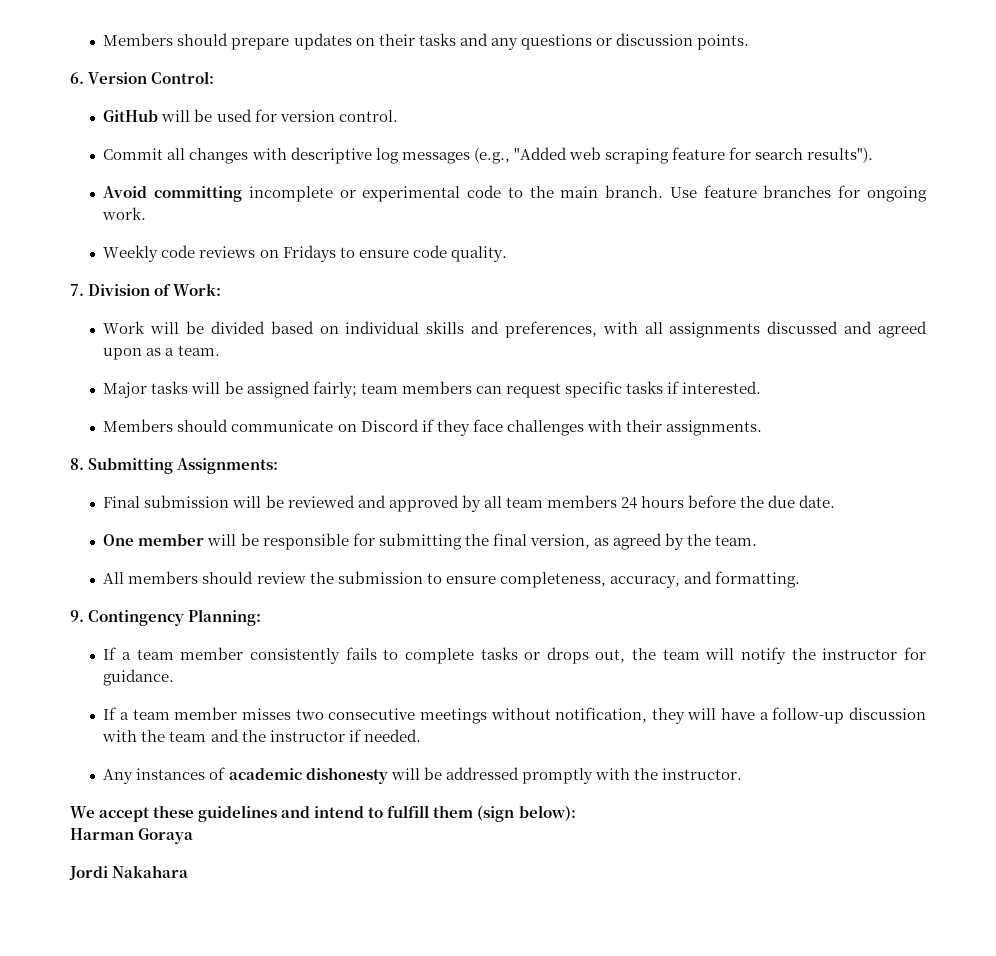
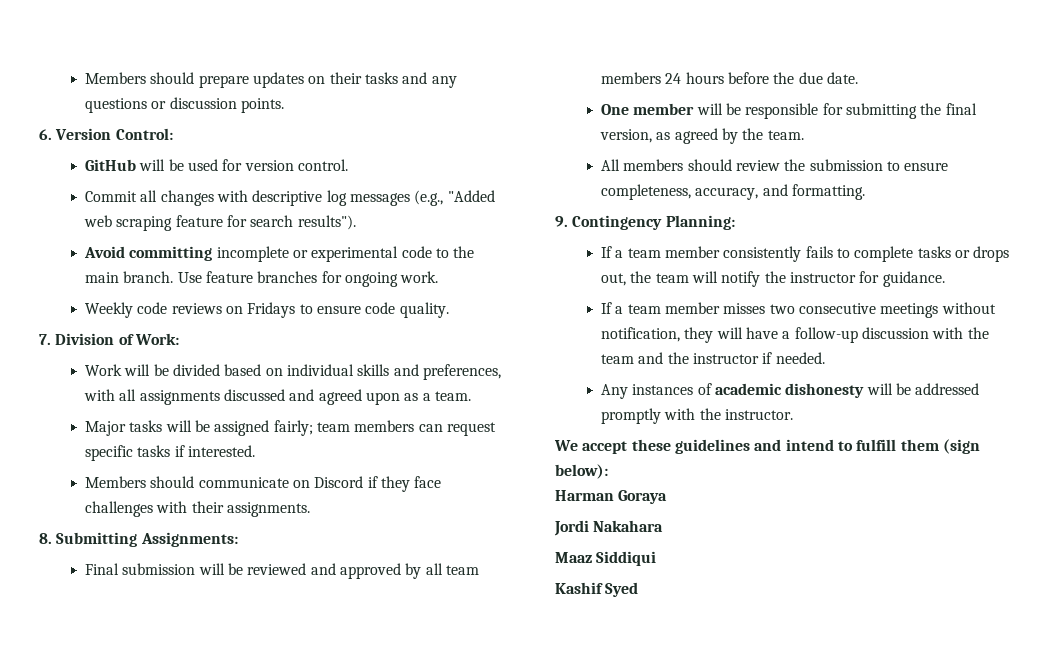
(189, 871) none -> [555,551,657,566] [555,582,639,597] // Maaz Siddiqui // Kashif Syed

